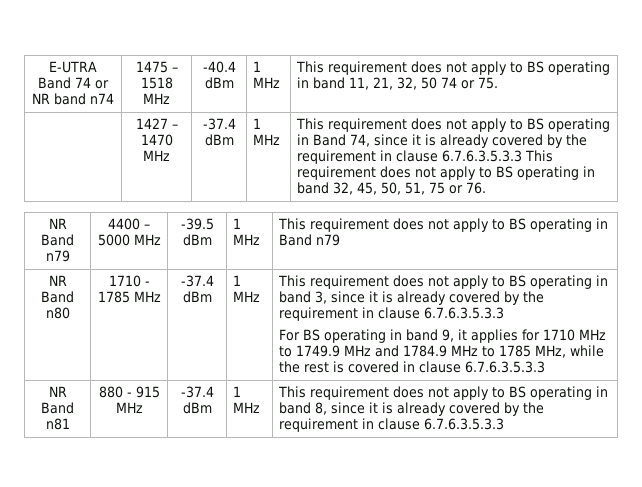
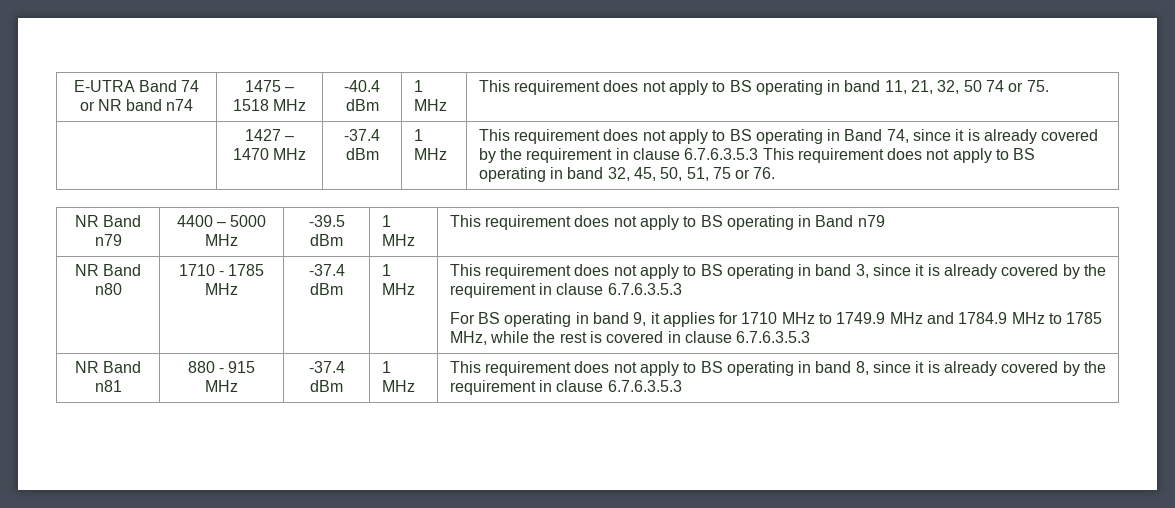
[441,150,522,162] 6.7.6.3.5.3.3 -> [684,148,759,160] 6.7.6.3.5.3
[423,307,504,319] 6.7.6.3.5.3.3 -> [607,283,682,295] 6.7.6.3.5.3
[464,361,545,373] 6.7.6.3.5.3.3 -> [736,331,811,343] 6.7.6.3.5.3
[423,418,504,430] 6.7.6.3.5.3.3 -> [607,380,682,392] 6.7.6.3.5.3

